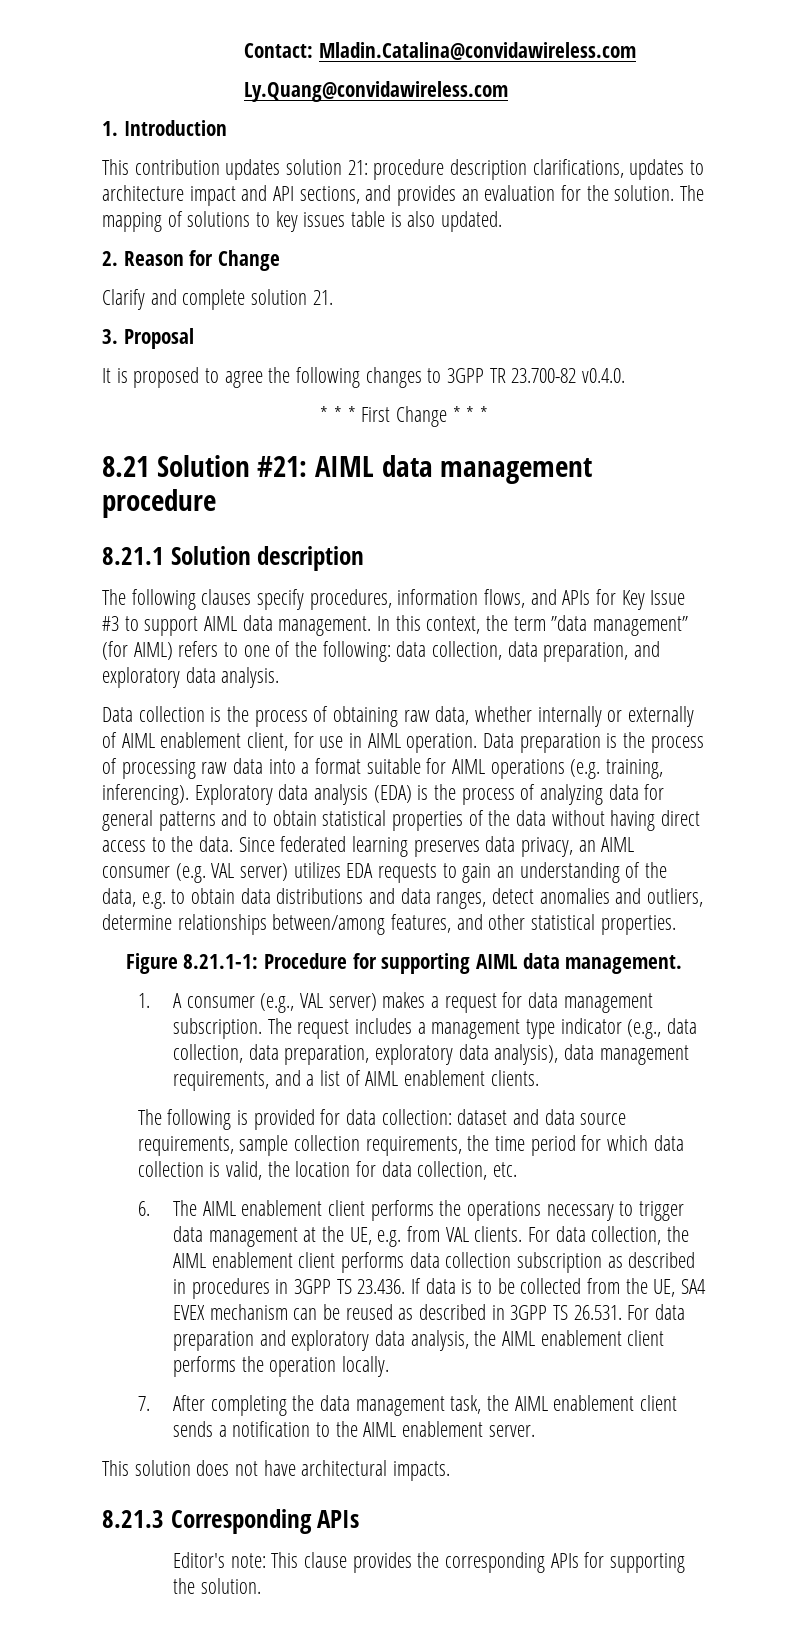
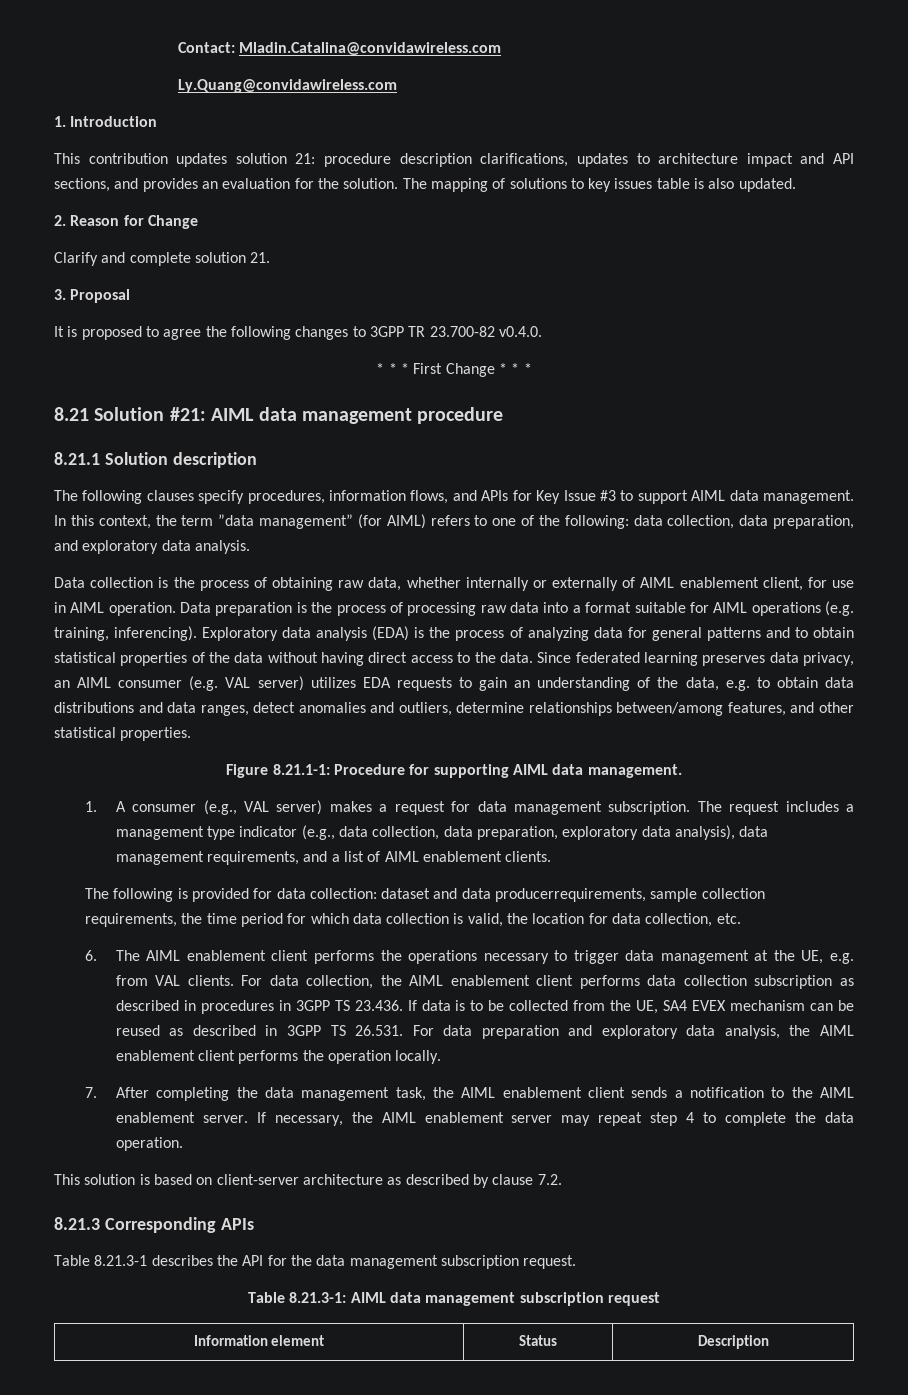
[580,1113,627,1125] [137,1136,234,1156] source requirements, -> [495,888,647,902] producerrequirements,
[102,1460,451,1481] [102,1509,360,1534] [173,1552,686,1573] [173,1578,261,1594] // This solution does not have architectural impacts. // 8.21.3 Corresponding APIs // Editor's note: This clause provides the corresponding APIs for supporting the solution. -> [256,1112,854,1126] [115,1137,183,1151] [54,1174,562,1188] [54,1217,254,1233] [54,1255,577,1269] [248,1292,660,1306] [193,1335,325,1346] [519,1335,557,1346] [697,1335,769,1349] If necessary, the AIML enablement server may repeat step 4 to complete the data operation. // This solution is based on client-server architecture as described by clause 7.2. // 8.21.3 Corresponding APIs // Table 8.21.3-1 describes the API for the data management subscription request. // Table 8.21.3-1: AIML data management subscription request // Information element | Status | Description

